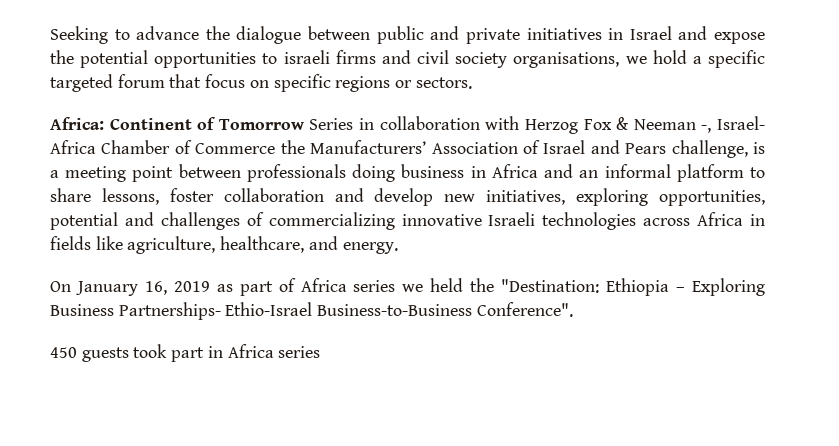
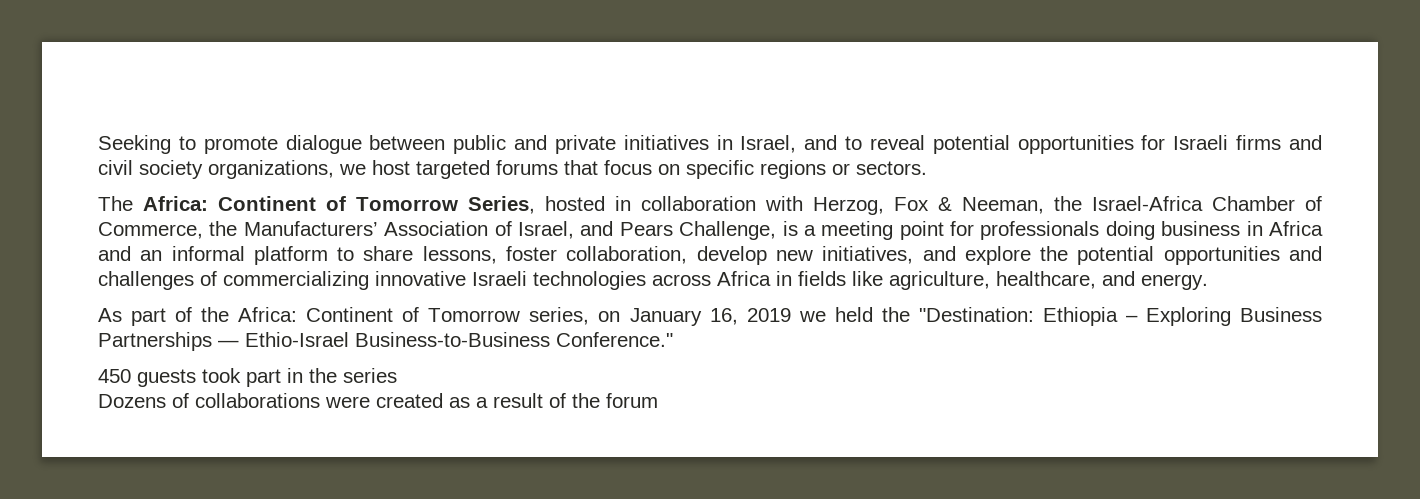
[136,26,230,40] advance the -> [203,136,278,154] promote
[629,26,766,44] [50,50,765,68] [50,74,165,92] Israel and expose the potential opportunities to israeli firms and civil society organisations, we hold a specific targeted forum -> [740,135,1323,154] [98,160,558,179] Israel, and to reveal potential opportunities for Israeli firms and civil society organizations, we host targeted forums
[50,117,354,130] Africa: Continent of Tomorrow Series -> [98,196,605,214] The Africa: Continent of Tomorrow Series, hosted
[524,119,578,134] Herzog -> [813,197,884,215] Herzog,
[633,116,766,133] [50,140,96,154] Neeman -, Israel- Africa -> [962,196,1203,214] Neeman, the Israel-Africa
[195,143,276,154] Commerce -> [98,222,203,239] Commerce,
[543,140,586,154] Israel -> [517,221,574,239] Israel,
[671,140,748,158] challenge, -> [679,221,777,240] Challenge,
[178,164,241,178] between -> [950,221,975,236] for
[223,188,364,202] collaboration and -> [566,246,688,264] collaboration,
[576,188,766,206] [50,212,118,230] exploring opportunities, potential -> [922,246,1280,265] and explore the potential opportunities
[50,278,396,296] On January 16, 2019 as part of Africa series -> [98,307,791,326] As part of the Africa: Continent of Tomorrow series, on January 16, 2019
[118,302,221,320] Partnerships- -> [98,332,239,351] Partnerships —
[476,302,573,317] Conference". -> [556,332,673,347] Conference."
[227,344,321,358] Africa series -> [309,368,397,383] [98,393,658,408] the series // Dozens of collaborations were created as a result of the forum

